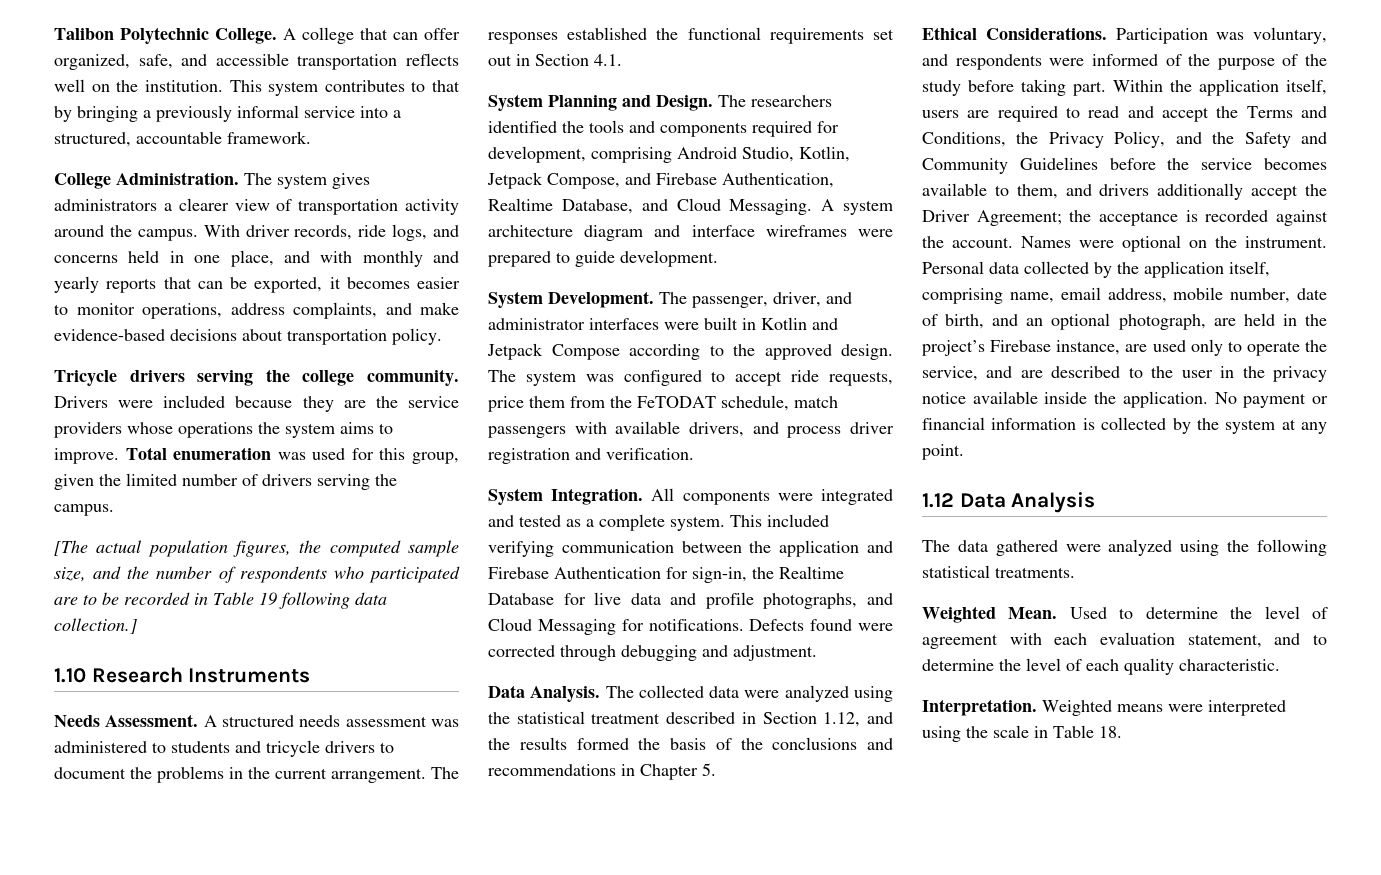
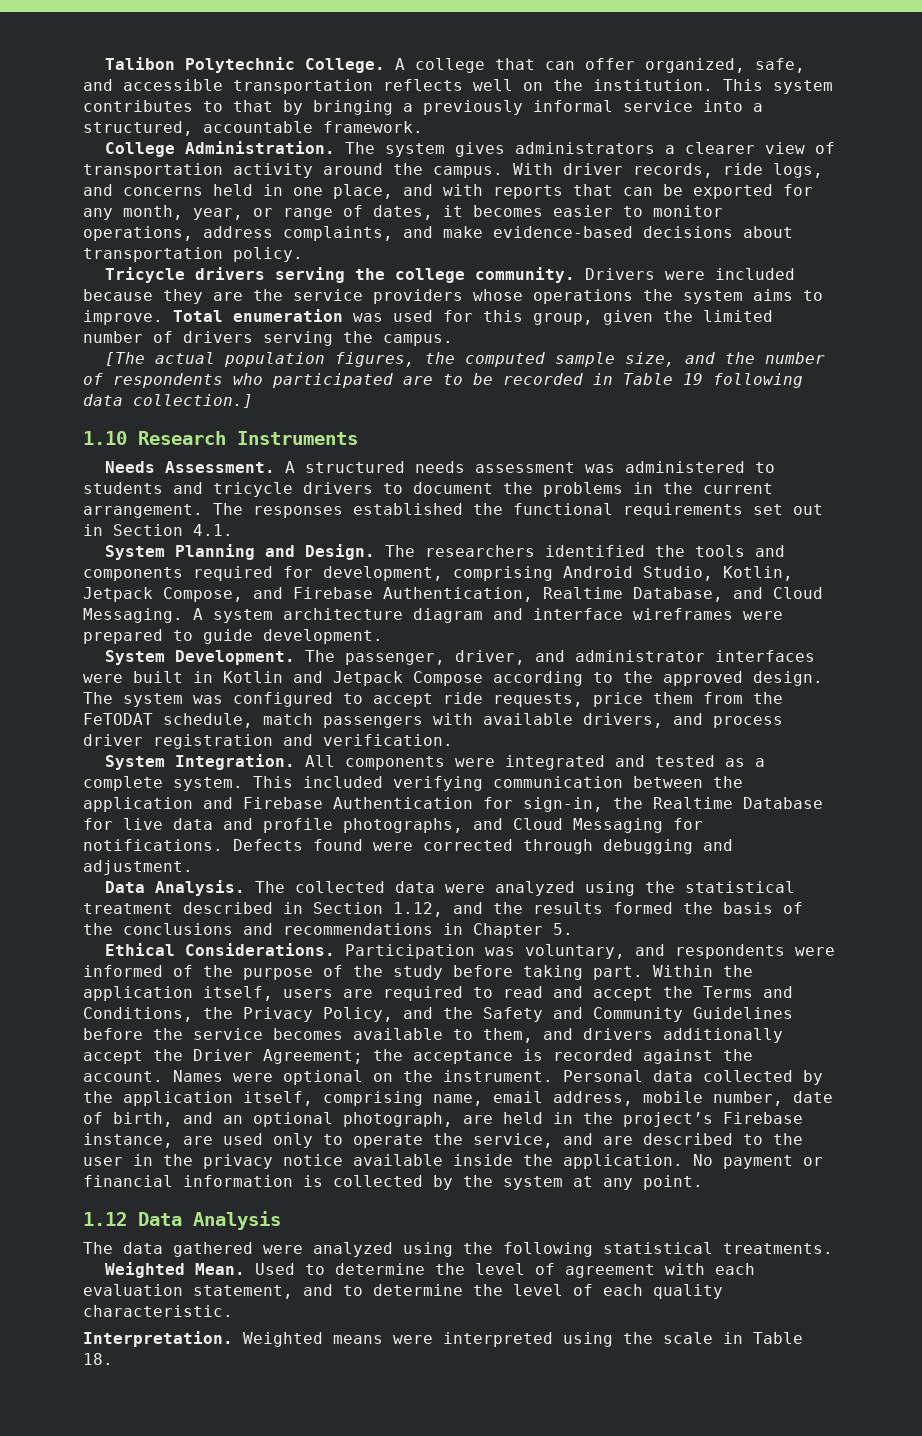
[362,250,459,267] [54,276,99,293] monthly and yearly -> (483, 190) none
[254,277,323,293] exported, -> [693,184,813,199] [83,205,433,220] exported for any month, year, or range of dates,

